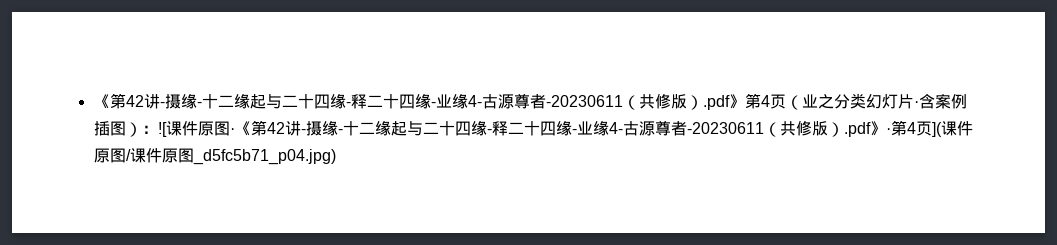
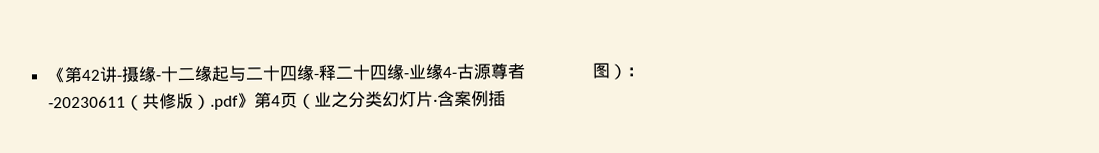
[157,120,973,137] [93,148,336,165] ![课件原图·《第42讲-摄缘-十二缘起与二十四缘-释二十四缘-业缘4-古源尊者-20230611（共修版）.pdf》·第4页](课件原图/课件原图_d5fc5b71_p04.jpg) -> (645, 72) none

